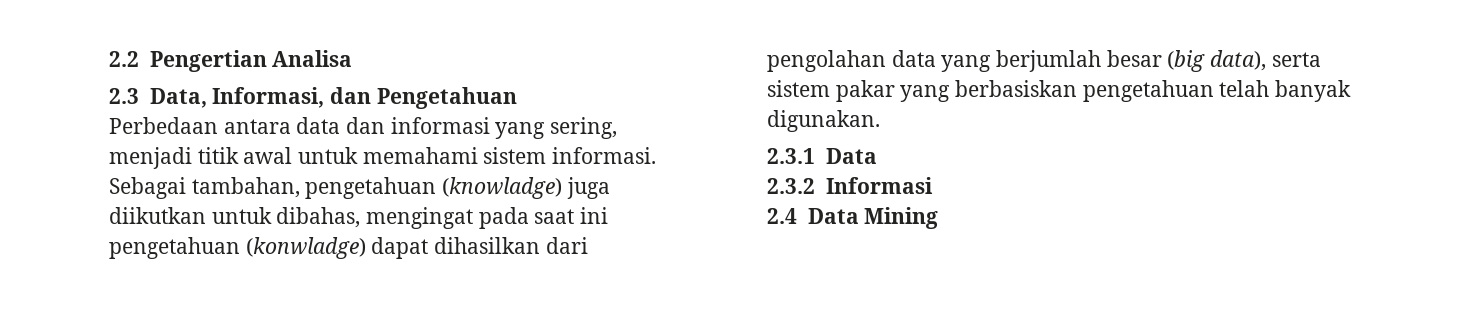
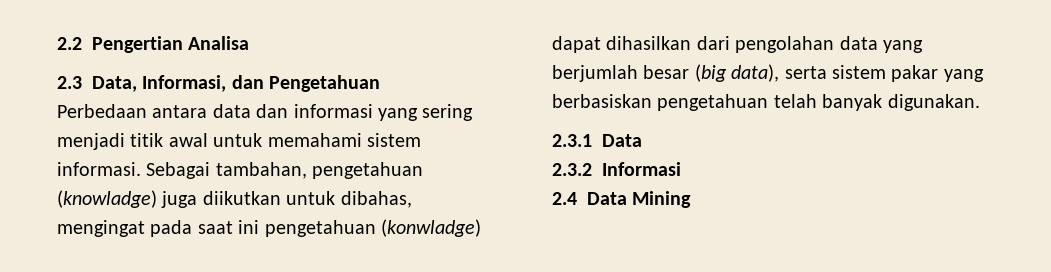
[550,117,618,139] sering, -> [422,104,474,121] sering

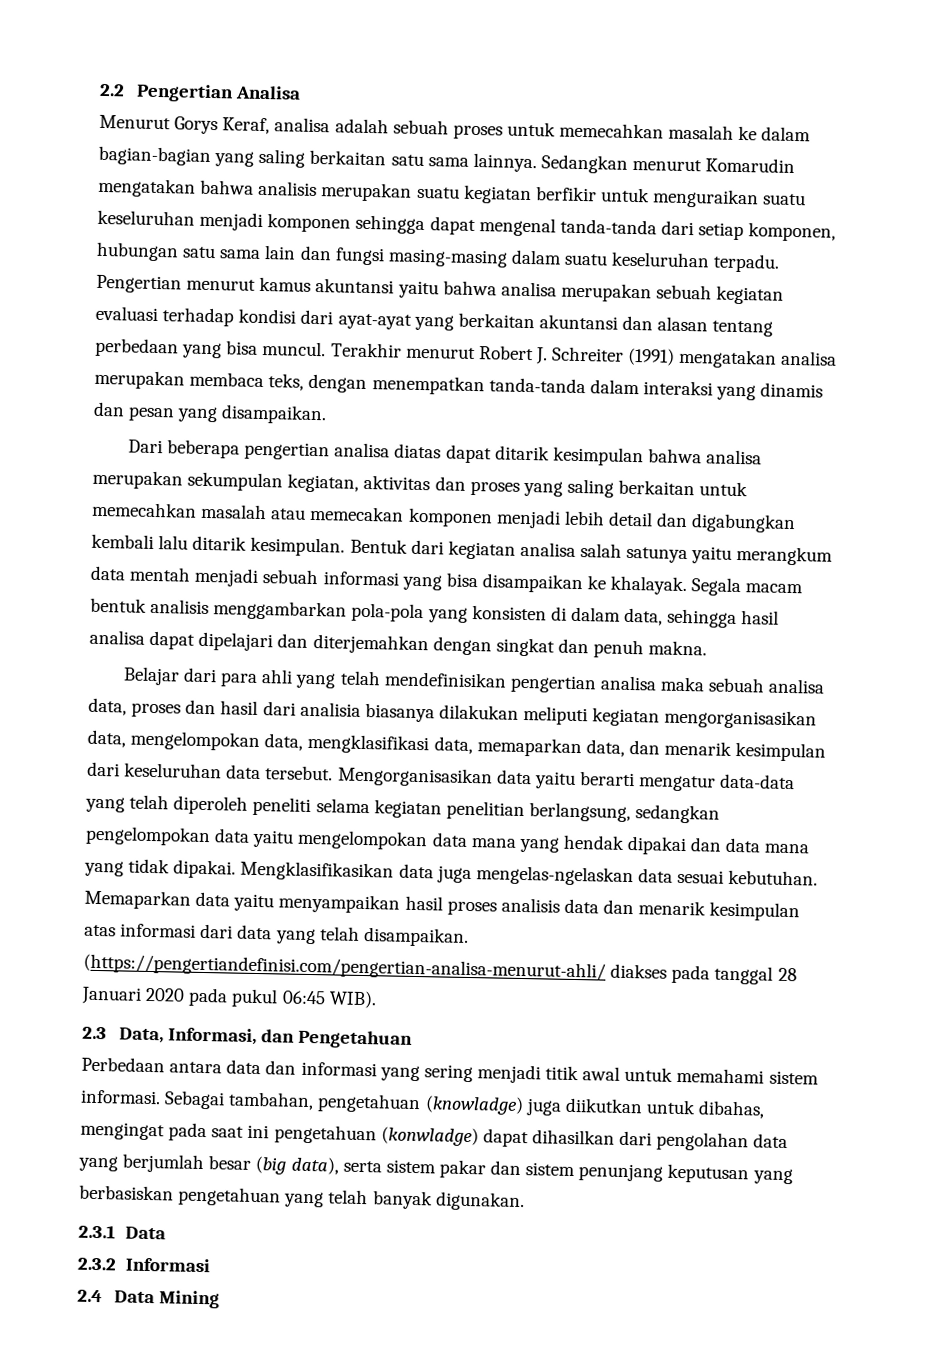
(250, 43) none -> [99,114,812,142] [98,145,796,174] [98,177,807,209] [97,209,837,242] [96,241,781,273] [96,274,785,305] [95,305,774,337] [95,337,838,369] [94,369,824,401] [93,401,328,425] [127,439,763,467] [92,469,749,498] [92,501,797,534] [91,533,834,566] [90,565,804,597] [90,597,780,628] [89,629,708,659] [122,666,826,694] [88,697,818,730] [87,729,827,762] [87,761,796,792] [85,794,721,824] [85,825,810,856] [84,858,819,887] [84,889,801,922] [84,923,469,947] [83,953,797,985] [81,986,377,1009] // Menurut Gorys Keraf, analisa adalah sebuah proses untuk memecahkan masalah ke dalam bagian-bagian yang saling berkaitan satu sama lainnya. Sedangkan menurut Komarudin mengatakan bahwa analisis merupakan suatu kegiatan berfikir untuk menguraikan suatu keseluruhan menjadi komponen sehingga dapat mengenal tanda-tanda dari setiap komponen, hubungan satu sama lain dan fungsi masing-masing dalam suatu keseluruhan terpadu. Pengertian menurut kamus akuntansi yaitu bahwa analisa merupakan sebuah kegiatan evaluasi terhadap kondisi dari ayat-ayat yang berkaitan akuntansi dan alasan tentang perbedaan yang bisa muncul. Terakhir menurut Robert J. Schreiter (1991) mengatakan analisa merupakan membaca teks, dengan menempatkan tanda-tanda dalam interaksi yang dinamis dan pesan yang disampaikan. // Dari beberapa pengertian analisa diatas dapat ditarik kesimpulan bahwa analisa merupakan sekumpulan kegiatan, aktivitas dan proses yang saling berkaitan untuk memecahkan masalah atau memecakan komponen menjadi lebih detail dan digabungkan kembali lalu ditarik kesimpulan. Bentuk dari kegiatan analisa salah satunya yaitu merangkum data mentah menjadi sebuah informasi yang bisa disampaikan ke khalayak. Segala macam bentuk analisis menggambarkan pola-pola yang konsisten di dalam data, sehingga hasil analisa dapat dipelajari dan diterjemahkan dengan singkat dan penuh makna. // Belajar dari para ahli yang telah mendefinisikan pengertian analisa maka sebuah analisa data, proses dan hasil dari analisia biasanya dilakukan meliputi kegiatan mengorganisasikan data, mengelompokan data, mengklasifikasi data, memaparkan data, dan menarik kesimpulan dari keseluruhan data tersebut. Mengorganisasikan data yaitu berarti mengatur data-data yang telah diperoleh peneliti selama kegiatan penelitian berlangsung, sedangkan pengelompokan data yaitu mengelompokan data mana yang hendak dipakai dan data mana yang tidak dipakai. Mengklasifikasikan data juga mengelas-ngelaskan data sesuai kebutuhan. Memaparkan data yaitu menyampaikan hasil proses analisis data dan menarik kesimpulan atas informasi dari data yang telah disampaikan. (https://pengertiandefinisi.com/pengertian-analisa-menurut-ahli/ diakses pada tanggal 28 Januari 2020 pada pukul 06:45 WIB).
(939, 73) none -> [490,1160,750,1184] dan sistem penunjang keputusan
(769, 102) none -> [284,1191,325,1208] yang

